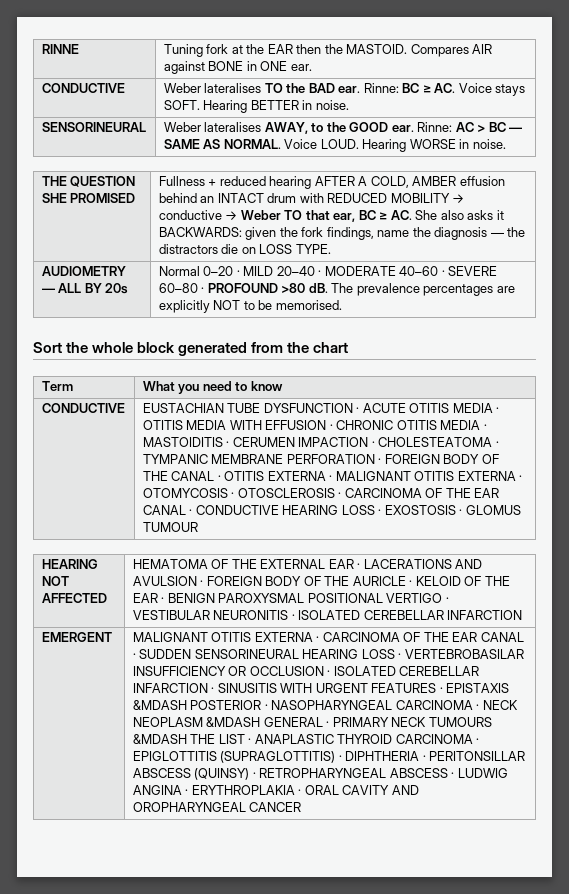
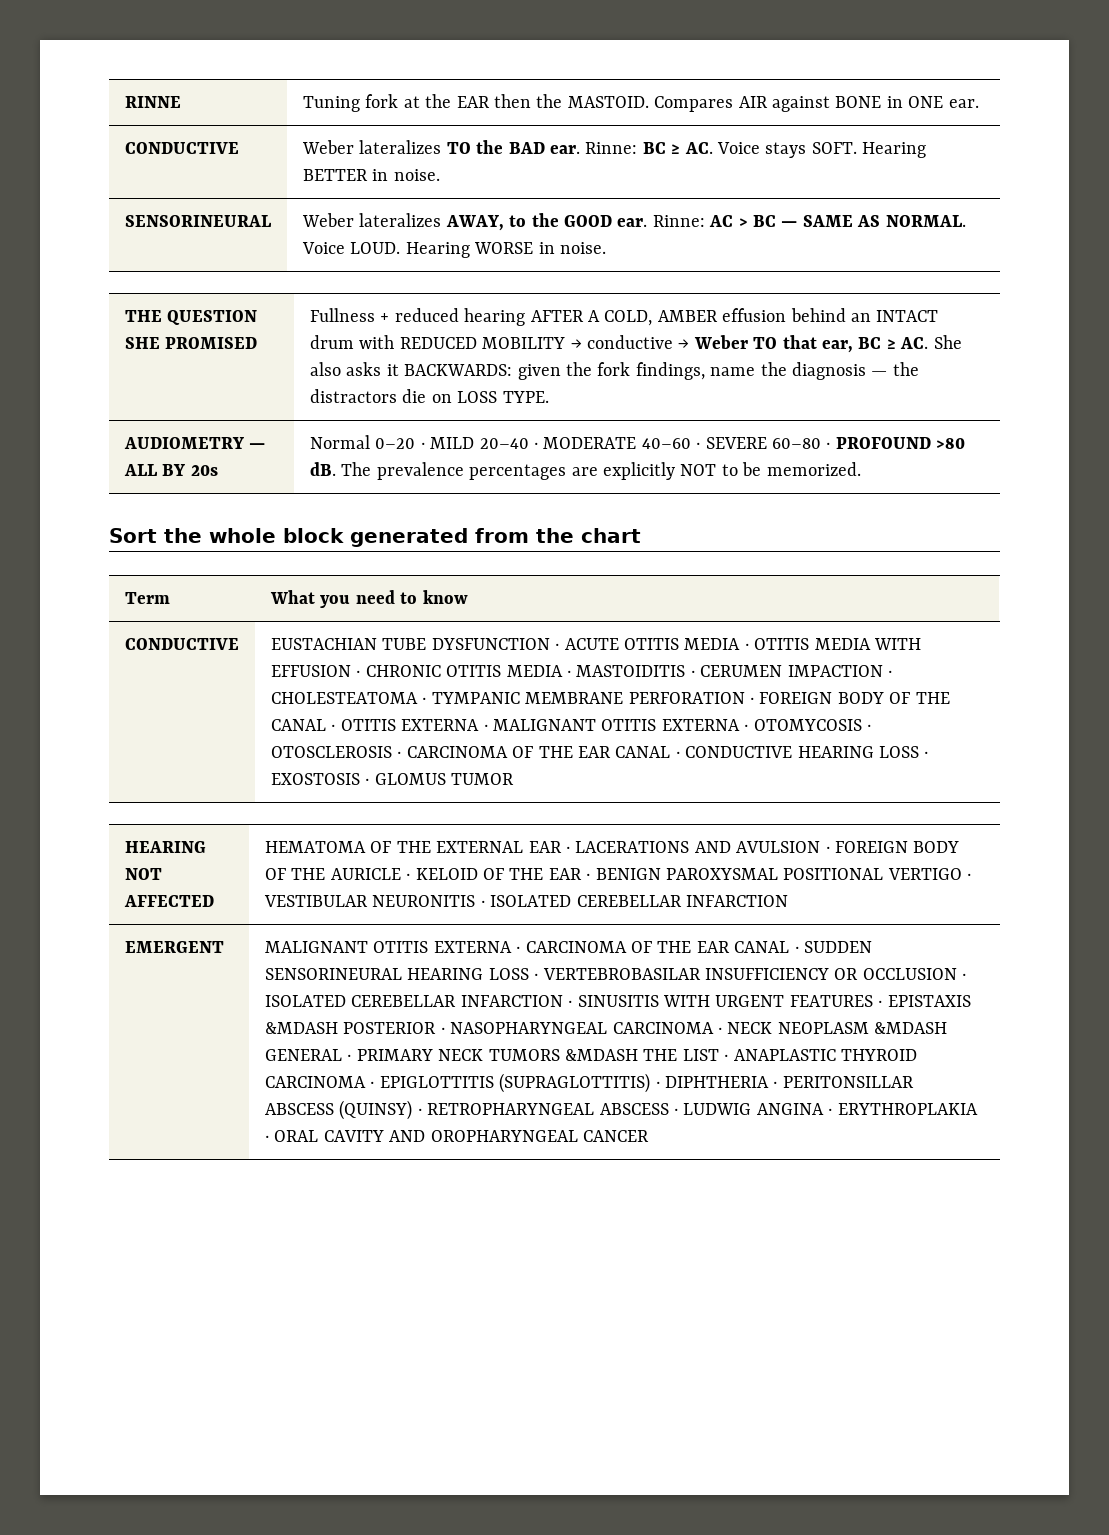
[204,83,262,93] lateralises -> [359,140,442,154] lateralizes
[204,122,262,132] lateralises -> [359,213,442,227] lateralizes
[275,300,342,310] memorised. -> [766,462,861,476] memorized.
[142,522,198,532] TUMOUR -> [451,773,515,785] TUMOR
[428,717,492,727] TUMOURS -> [488,1049,560,1061] TUMORS

